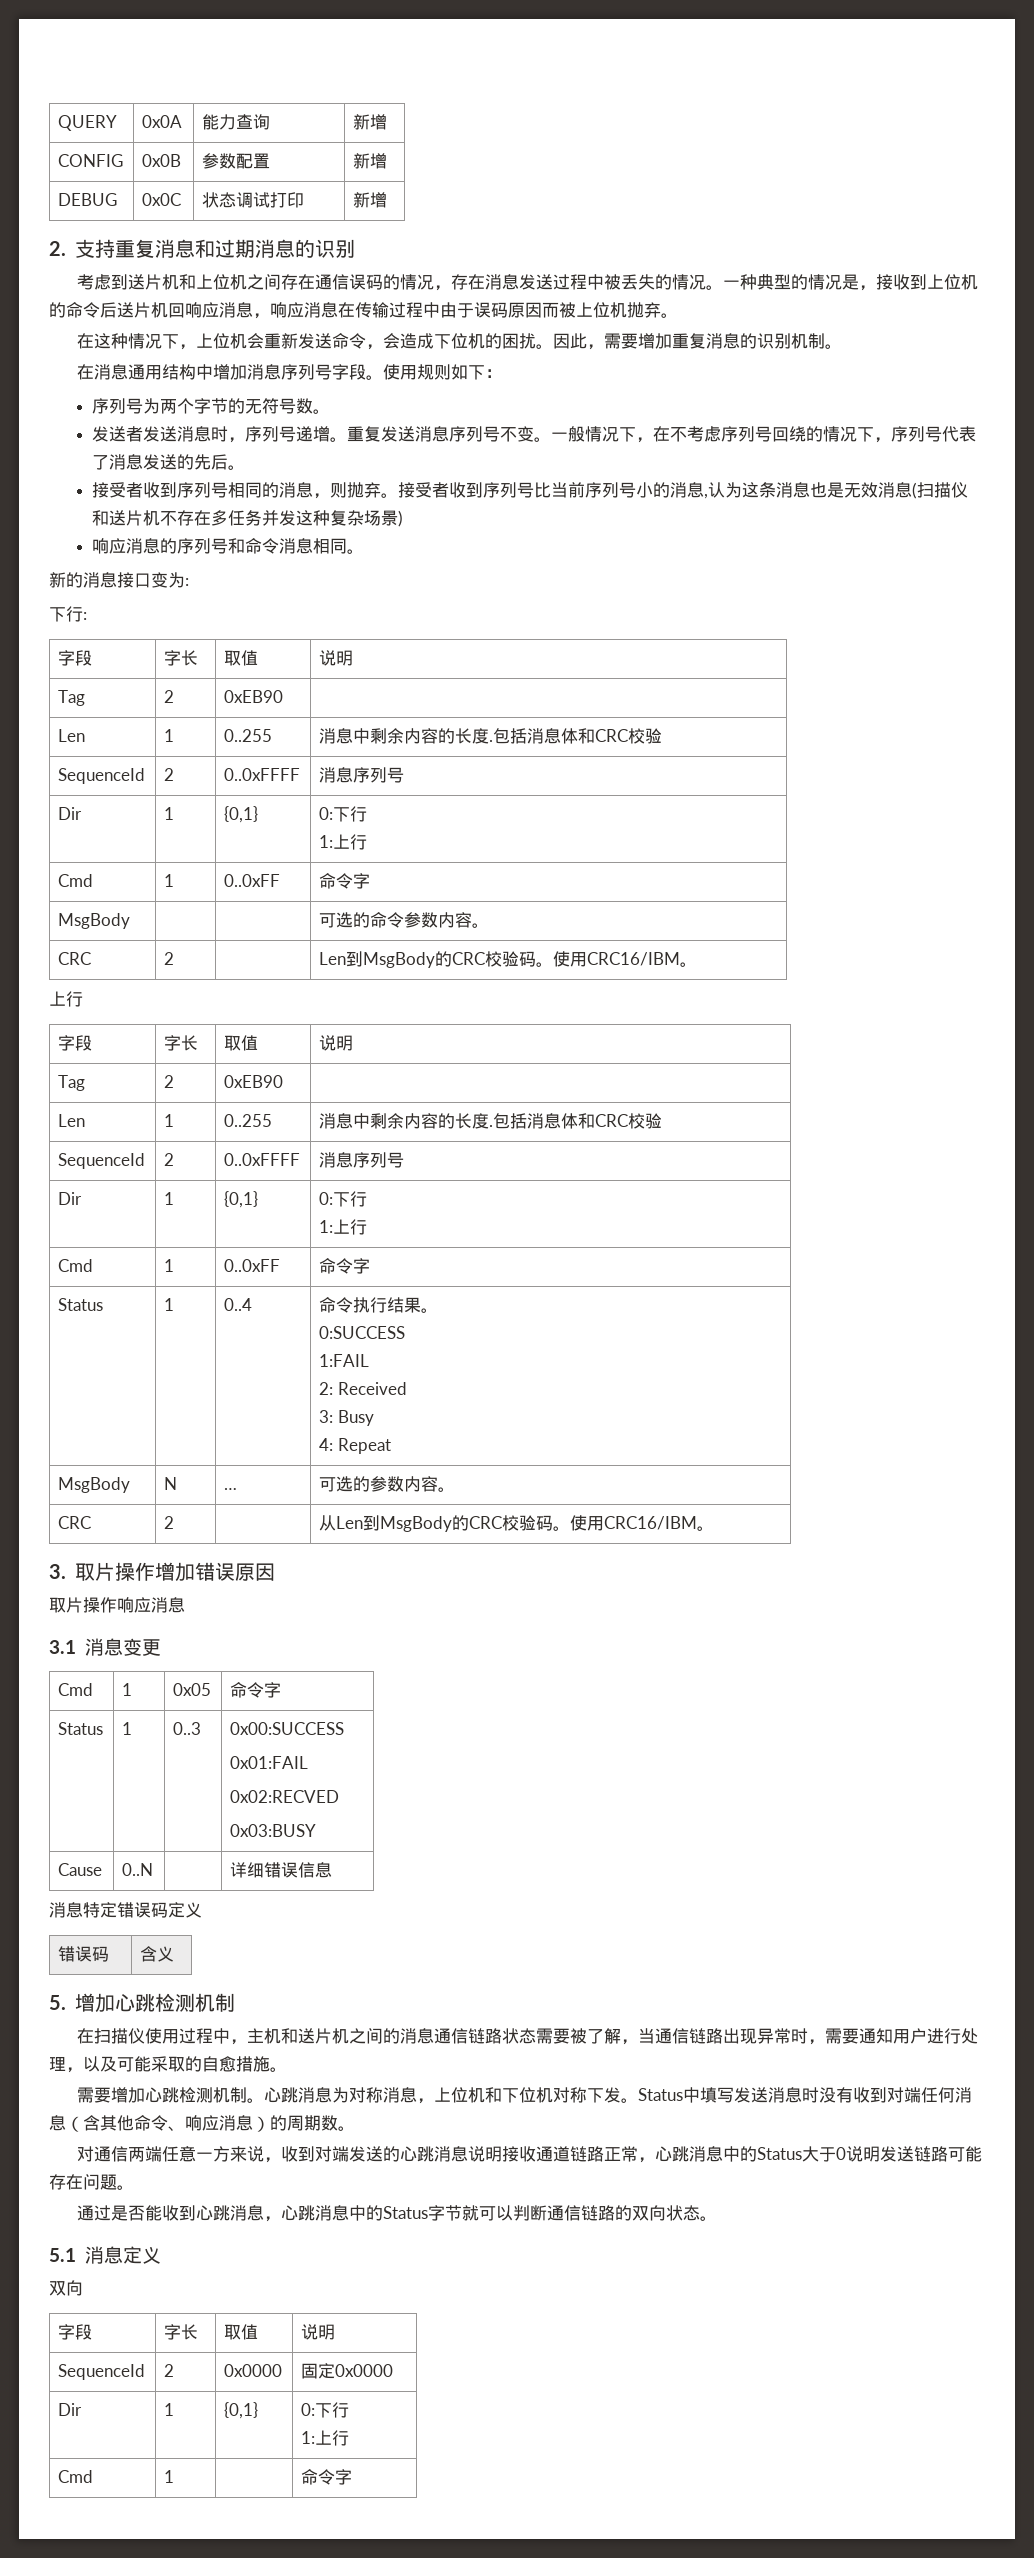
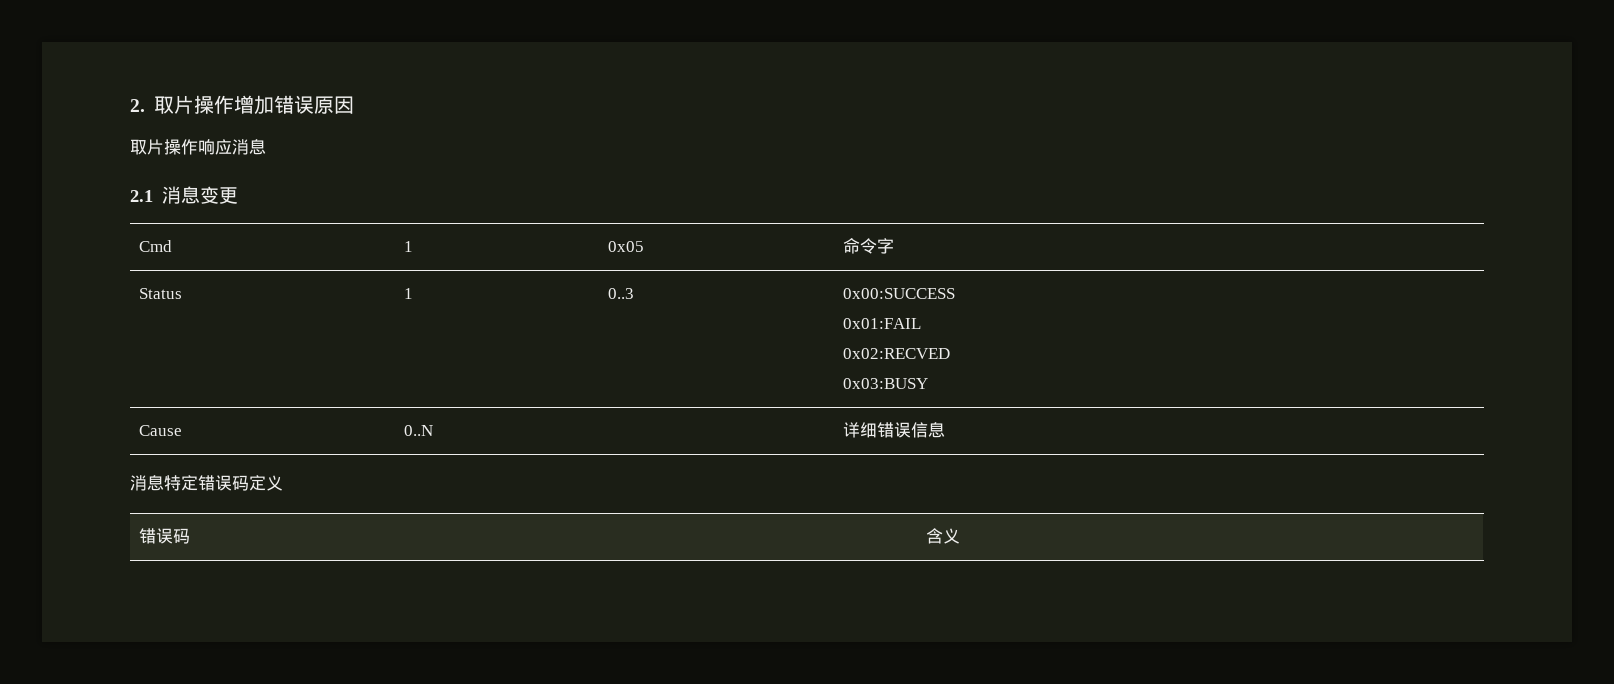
[58,115,118,131] [142,115,183,128] [202,114,271,130] [353,114,388,130] [58,154,124,167] [142,154,182,167] [202,153,271,169] [353,153,388,169] [58,193,118,206] [142,193,182,206] [202,192,305,208] [353,192,388,208] [49,239,355,258] [76,274,978,291] [49,302,678,319] [76,333,842,350] [76,364,502,380] [92,398,331,414] [92,426,977,443] [92,454,246,470] [92,482,969,499] [92,510,404,527] [92,538,365,554] [49,572,189,588] [49,606,87,622] [58,650,93,666] [164,650,199,666] [224,650,259,666] [319,650,354,666] [58,690,86,706] [164,690,175,703] [224,690,284,703] [58,729,86,742] [164,729,175,742] [224,729,273,742] [319,728,663,744] [58,768,146,784] [164,768,175,781] [224,768,301,781] [319,767,405,783] [58,807,83,820] [164,807,175,820] [224,806,259,823] [319,806,368,822] [319,834,368,850] [58,874,94,887] [164,874,175,887] [224,874,281,887] [319,873,371,889] [58,913,131,929] [319,912,490,928] [58,952,92,965] [164,952,175,965] [319,951,698,968] [49,991,83,1007] [58,1035,93,1051] [164,1035,199,1051] [224,1035,259,1051] [319,1035,354,1051] [58,1075,86,1091] [164,1075,175,1088] [224,1075,284,1088] [58,1114,86,1127] [164,1114,175,1127] [224,1114,273,1127] [319,1113,663,1129] [58,1153,146,1169] [164,1153,175,1166] [224,1153,301,1166] [319,1152,405,1168] [58,1192,83,1205] [164,1192,175,1205] [224,1191,259,1208] [319,1191,368,1207] [319,1219,368,1235] [58,1259,94,1272] [164,1259,175,1272] [224,1259,281,1272] [319,1258,371,1274] [58,1298,104,1311] [164,1298,175,1311] [224,1298,253,1311] [319,1297,439,1313] [319,1326,406,1339] [319,1354,370,1367] [319,1382,407,1395] [319,1410,374,1426] [319,1438,391,1454] [58,1477,131,1493] [164,1477,178,1490] [224,1488,238,1490] [319,1476,456,1492] [58,1516,92,1529] [164,1516,175,1529] [319,1515,715,1532] [49,1564,66,1579] QUERY | 0x0A | 能力查询 | 新增 // CONFIG | 0x0B | 参数配置 | 新增 // DEBUG | 0x0C | 状态调试打印 | 新增 // 2.支持重复消息和过期消息的识别 // 考虑到送片机和上位机之间存在通信误码的情况，存在消息发送过程中被丢失的情况。一种典型的情况是，接收到上位机的命令后送片机回响应消息，响应消息在传输过程中由于误码原因而被上位机抛弃。 // 在这种情况下，上位机会重新发送命令，会造成下位机的困扰。因此，需要增加重复消息的识别机制。 // 在消息通用结构中增加消息序列号字段。使用规则如下： // 序列号为两个字节的无符号数。 // 发送者发送消息时，序列号递增。重复发送消息序列号不变。一般情况下，在不考虑序列号回绕的情况下，序列号代表了消息发送的先后。 // 接受者收到序列号相同的消息，则抛弃。接受者收到序列号比当前序列号小的消息,认为这条消息也是无效消息(扫描仪和送片机不存在多任务并发这种复杂场景) // 响应消息的序列号和命令消息相同。 // 新的消息接口变为: // 下行: // 字段 | 字长 | 取值 | 说明 // Tag | 2 | 0xEB90 | // Len | 1 | 0..255 | 消息中剩余内容的长度.包括消息体和CRC校验 // SequenceId | 2 | 0..0xFFFF | 消息序列号 // Dir | 1 | {0,1} | 0:下行 // 1:上行 // Cmd | 1 | 0..0xFF | 命令字 // MsgBody | | | 可选的命令参数内容。 // CRC | 2 | | Len到MsgBody的CRC校验码。使用CRC16/IBM。 // 上行 // 字段 | 字长 | 取值 | 说明 // Tag | 2 | 0xEB90 | // Len | 1 | 0..255 | 消息中剩余内容的长度.包括消息体和CRC校验 // SequenceId | 2 | 0..0xFFFF | 消息序列号 // Dir | 1 | {0,1} | 0:下行 // 1:上行 // Cmd | 1 | 0..0xFF | 命令字 // Status | 1 | 0..4 | 命令执行结果。 // 0:SUCCESS // 1:FAIL // 2: Received // 3: Busy // 4: Repeat // MsgBody | N | … | 可选的参数内容。 // CRC | 2 | | 从Len到MsgBody的CRC校验码。使用CRC16/IBM。 // 3. -> [130,99,145,112] 2.
[49,1640,76,1654] 3.1 -> [130,190,153,202] 2.1
[49,1993,235,2013] [76,2028,978,2045] [49,2056,287,2073] [76,2087,972,2104] [49,2115,355,2132] [76,2146,982,2163] [49,2174,134,2190] [76,2205,717,2222] [49,2246,161,2264] [49,2280,83,2296] [58,2324,93,2340] [164,2324,199,2340] [224,2324,259,2340] [301,2324,336,2340] [58,2364,146,2380] [164,2364,175,2377] [224,2364,283,2377] [301,2363,394,2379] [58,2403,83,2416] [164,2403,175,2416] [224,2402,259,2419] [301,2402,350,2418] [301,2430,350,2446] [58,2470,94,2483] [164,2470,175,2483] [301,2469,353,2485] // 5.增加心跳检测机制 // 在扫描仪使用过程中，主机和送片机之间的消息通信链路状态需要被了解，当通信链路出现异常时，需要通知用户进行处理，以及可能采取的自愈措施。 // 需要增加心跳检测机制。心跳消息为对称消息，上位机和下位机对称下发。Status中填写发送消息时没有收到对端任何消息（含其他命令、响应消息）的周期数。 // 对通信两端任意一方来说，收到对端发送的心跳消息说明接收通道链路正常，心跳消息中的Status大于0说明发送链路可能存在问题。 // 通过是否能收到心跳消息，心跳消息中的Status字节就可以判断通信链路的双向状态。 // 5.1消息定义 // 双向 // 字段 | 字长 | 取值 | 说明 // SequenceId | 2 | 0x0000 | 固定0x0000 // Dir | 1 | {0,1} | 0:下行 // 1:上行 // Cmd | 1 | | 命令字 -> (960, 536) none

